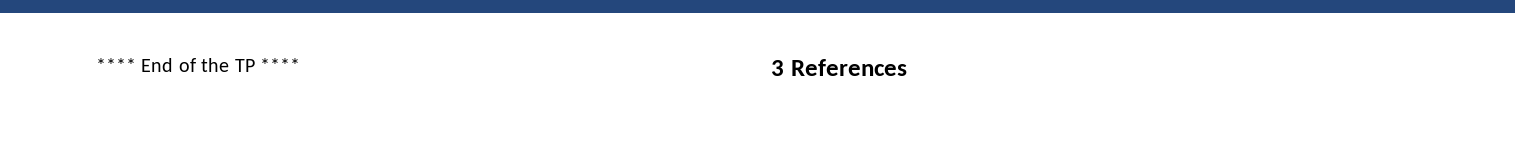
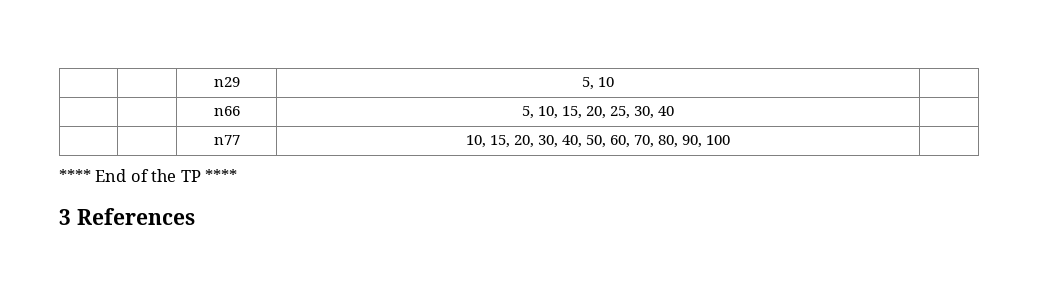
(96, 65) none -> [213,77,240,87] [581,77,615,90] [213,106,240,116] [521,106,675,119] [213,135,240,145] [465,135,731,148] | | n29 | 5, 10 | // | | n66 | 5, 10, 15, 20, 25, 30, 40 | // | | n77 | 10, 15, 20, 30, 40, 50, 60, 70, 80, 90, 100 | //

